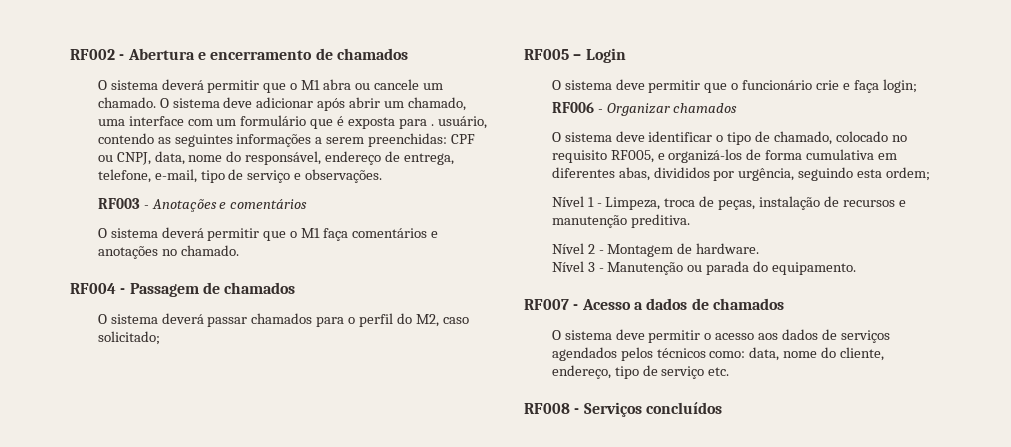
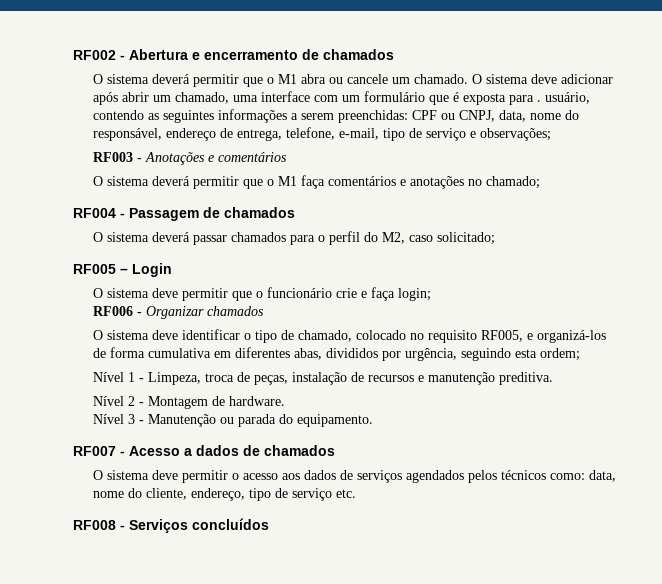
[305,169,383,183] observações. -> [480,128,552,141] observações;
[180,245,239,256] chamado. -> [486,176,541,189] chamado;

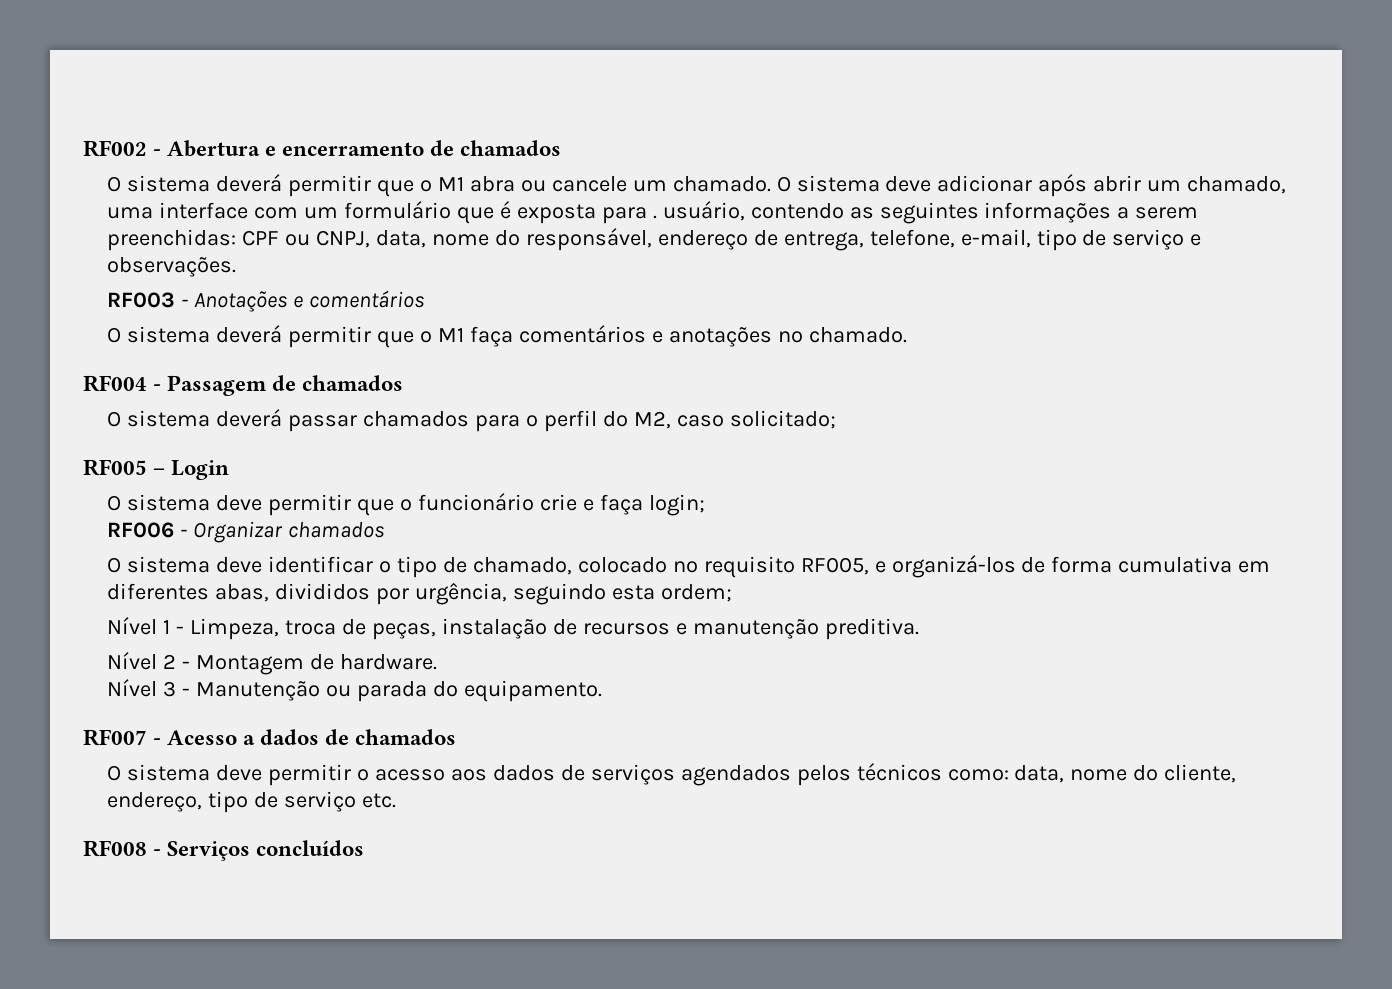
[480,128,552,141] observações; -> [107,257,237,277] observações.
[486,176,541,189] chamado; -> [808,327,907,343] chamado.

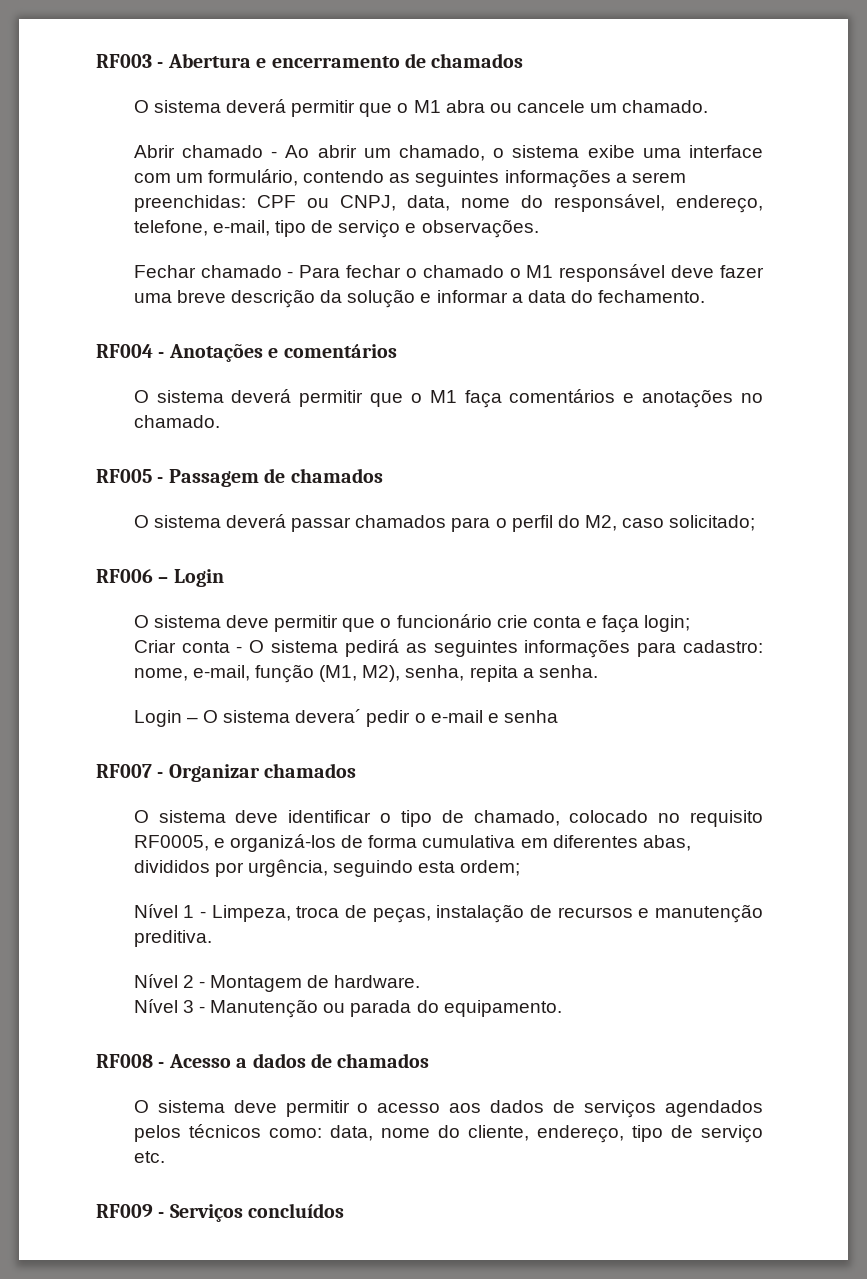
[83,140,147,157] RF002 -> [96,54,152,68] RF003
[776,174,1287,197] [107,201,745,224] O sistema deve adicionar após abrir um chamado, uma interface com um formulário que é exposta para . usuário, -> [133,145,764,161] [133,169,298,186] // Abrir chamado - Ao abrir um chamado, o sistema exibe uma interface com um formulário,
[657,230,864,251] endereço de entrega, -> [676,195,764,213] endereço,
[107,292,176,308] RF003 -> [133,264,764,282] [133,289,706,308] [96,344,153,358] Fechar chamado - Para fechar o chamado o M1 responsável deve fazer uma breve descrição da solução e informar a data do fechamento. // RF004
[83,375,147,392] RF004 -> [96,469,152,483] RF005
[83,459,147,476] RF005 -> [96,569,153,583] RF006
(577, 502) none -> [532,616,581,628] conta
[107,522,175,538] RF006 -> [133,639,764,658] [133,664,598,683] [133,709,558,727] [96,764,152,778] Criar conta - O sistema pedirá as seguintes informações para cadastro: nome, e-mail, função (M1, M2), senha, repita a senha. // Login – O sistema devera´ pedir o e-mail e senha // RF007
[800,557,869,575] RF005, -> [133,835,209,851] RF0005,
[83,729,147,746] RF007 -> [96,1054,153,1068] RF008
[83,840,147,857] RF008 -> [96,1204,153,1218] RF009

